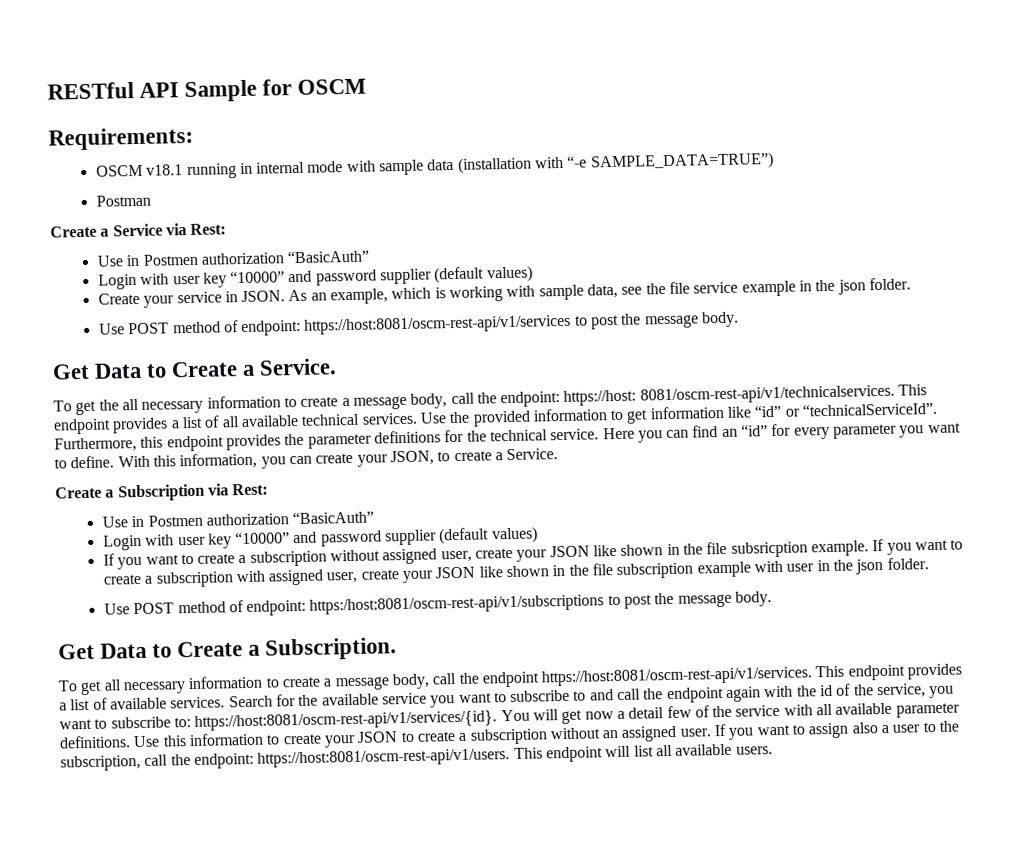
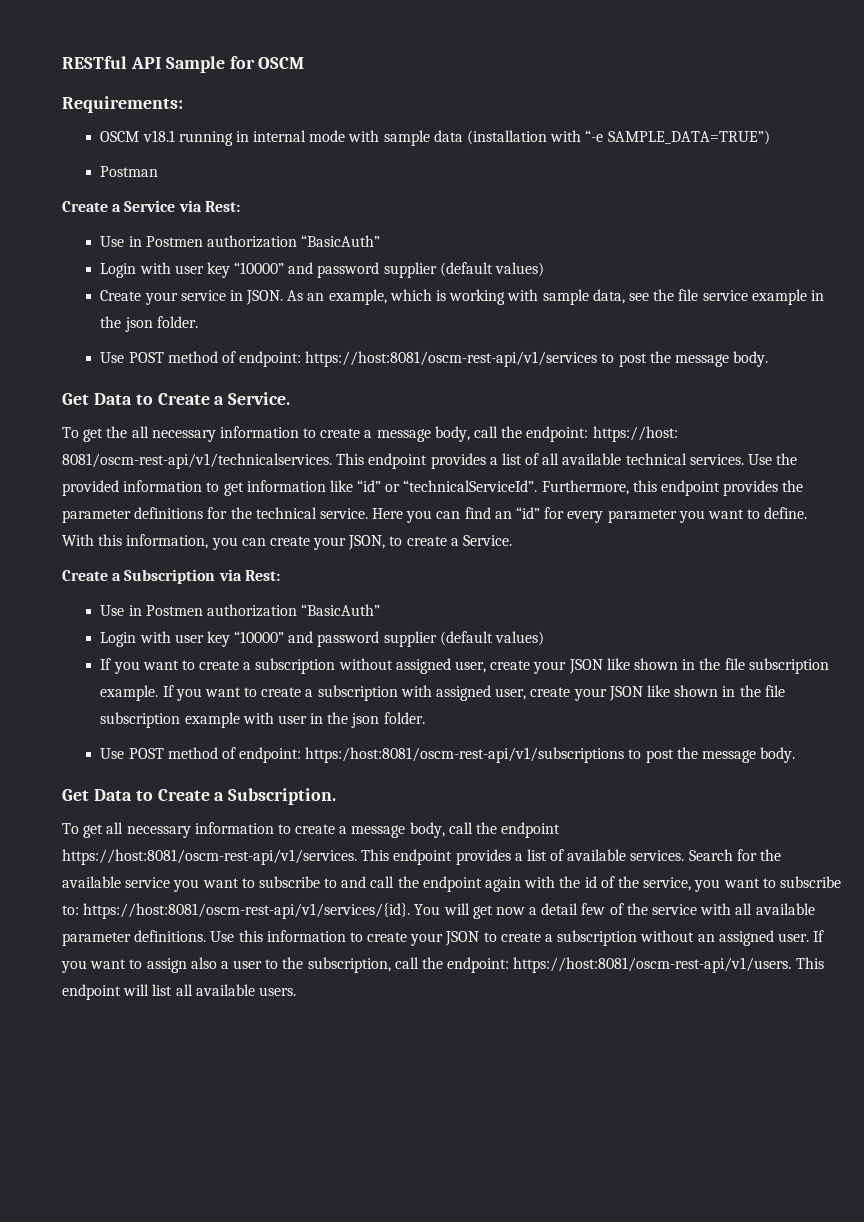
[730,541,808,558] subsricption -> [748,658,829,674] subscription

